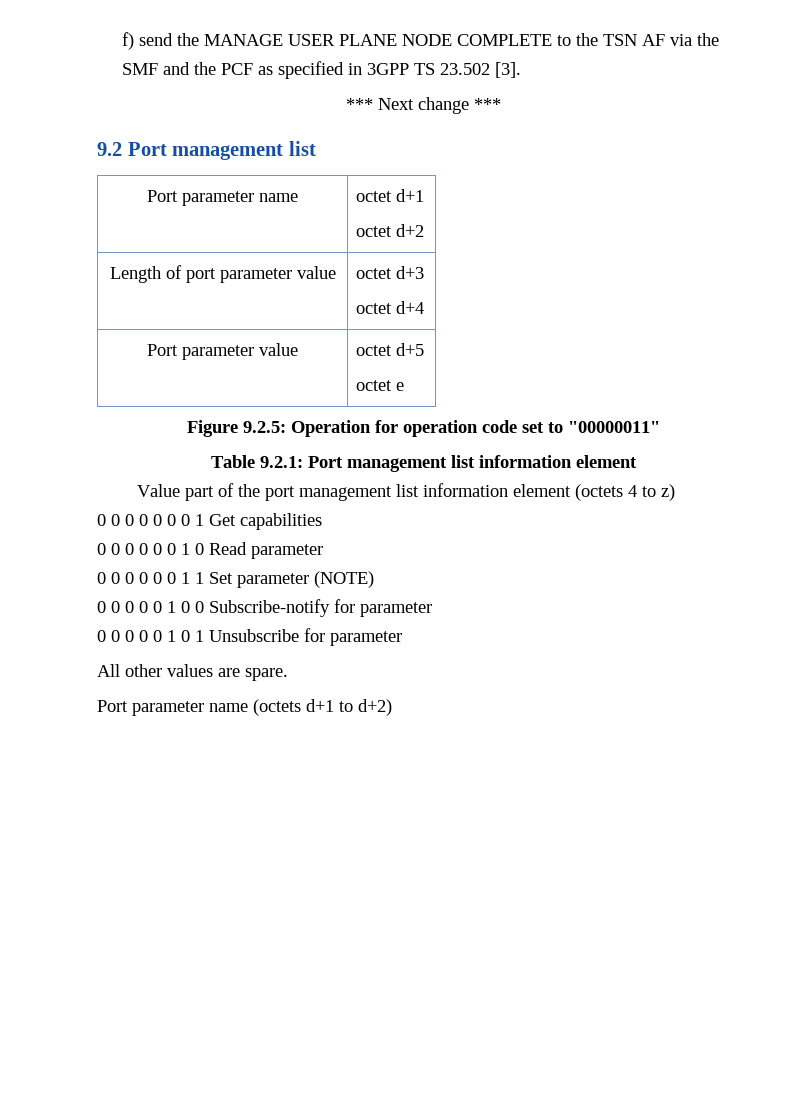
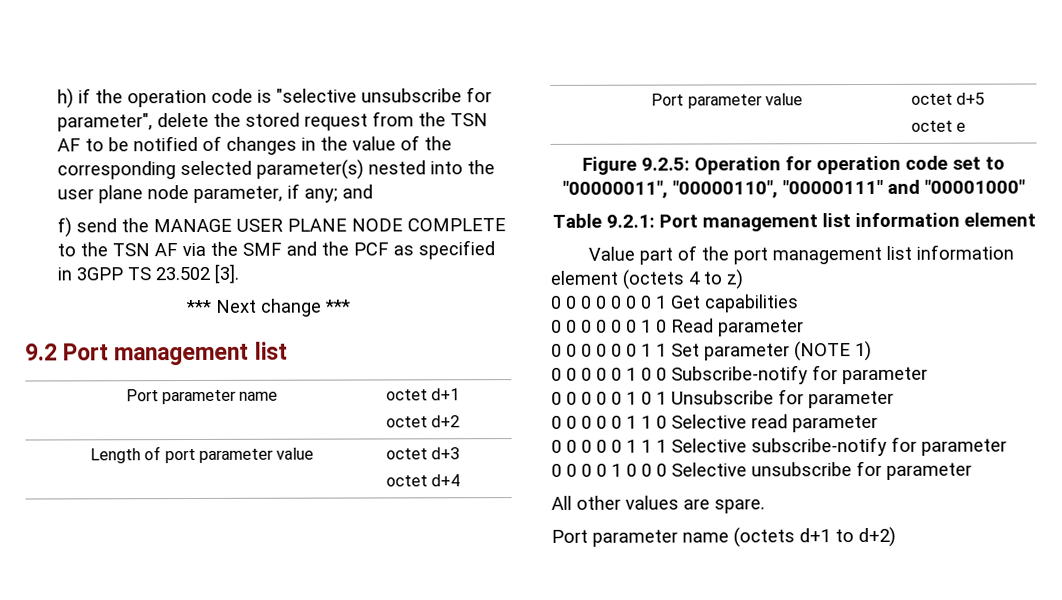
(121, 41) none -> [57,87,493,109] [57,111,489,132] [57,135,453,155] [57,159,496,180] [57,183,374,204] h) if the operation code is "selective unsubscribe for parameter", delete the stored request from the TSN AF to be notified of changes in the value of the corresponding selected parameter(s) nested into the user plane node parameter, if any; and //
[568,421,660,433] "00000011" -> [562,179,1025,199] "00000011", "00000110", "00000111" and "00001000"
[314,571,374,588] (NOTE) -> [794,340,872,362] (NOTE 1)
(402, 638) none -> [551,414,878,433] [551,436,1007,457] [551,460,972,480] // 0 0 0 0 0 1 1 0 Selective read parameter // 0 0 0 0 0 1 1 1 Selective subscribe-notify for parameter // 0 0 0 0 1 0 0 0 Selective unsubscribe for parameter

